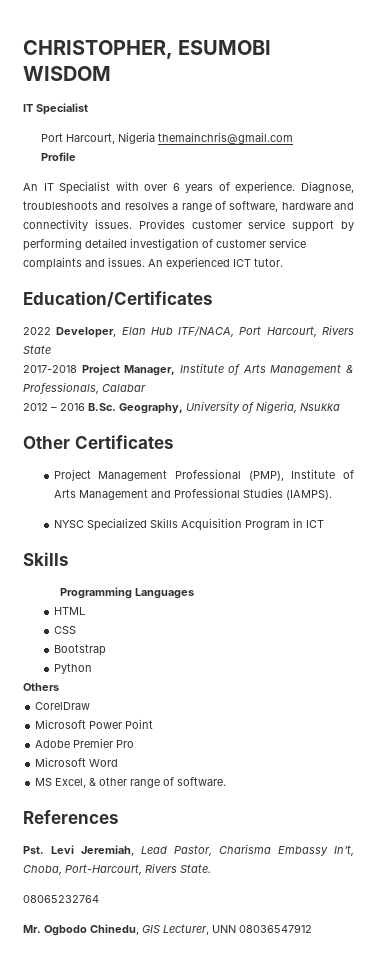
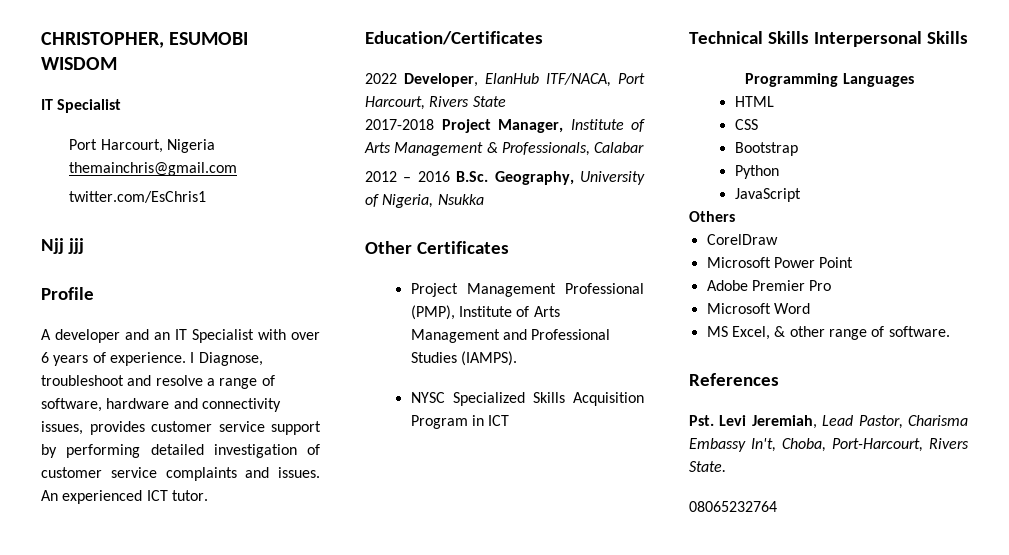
[41,152,77,161] [23,183,38,191] Profile // An -> [69,191,207,203] [41,238,84,254] [41,287,94,300] [41,329,170,343] twitter.com/EsChris1 // Njj jjj // Profile // A developer and an
[300,181,354,193] [23,201,169,210] Diagnose, troubleshoots and resolves -> [190,352,263,366] [41,375,203,386] I Diagnose, troubleshoot and resolve
[94,219,185,229] issues. Provides -> [41,421,145,435] issues, provides
[121,327,173,335] Elan Hub -> [485,73,539,84] ElanHub
(324, 524) none -> [689,31,922,47] Technical Skills Interpersonal
(92, 668) none -> [734,188,801,202] // JavaScript
[23,924,312,936] // Mr. Ogbodo Chinedu, GIS Lecturer, UNN 08036547912 -> (777, 506) none

